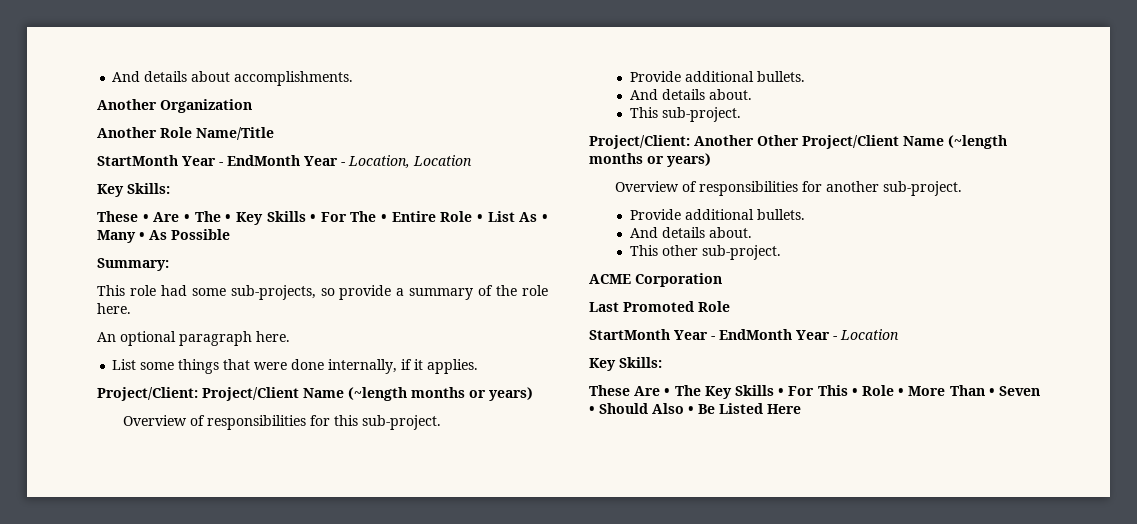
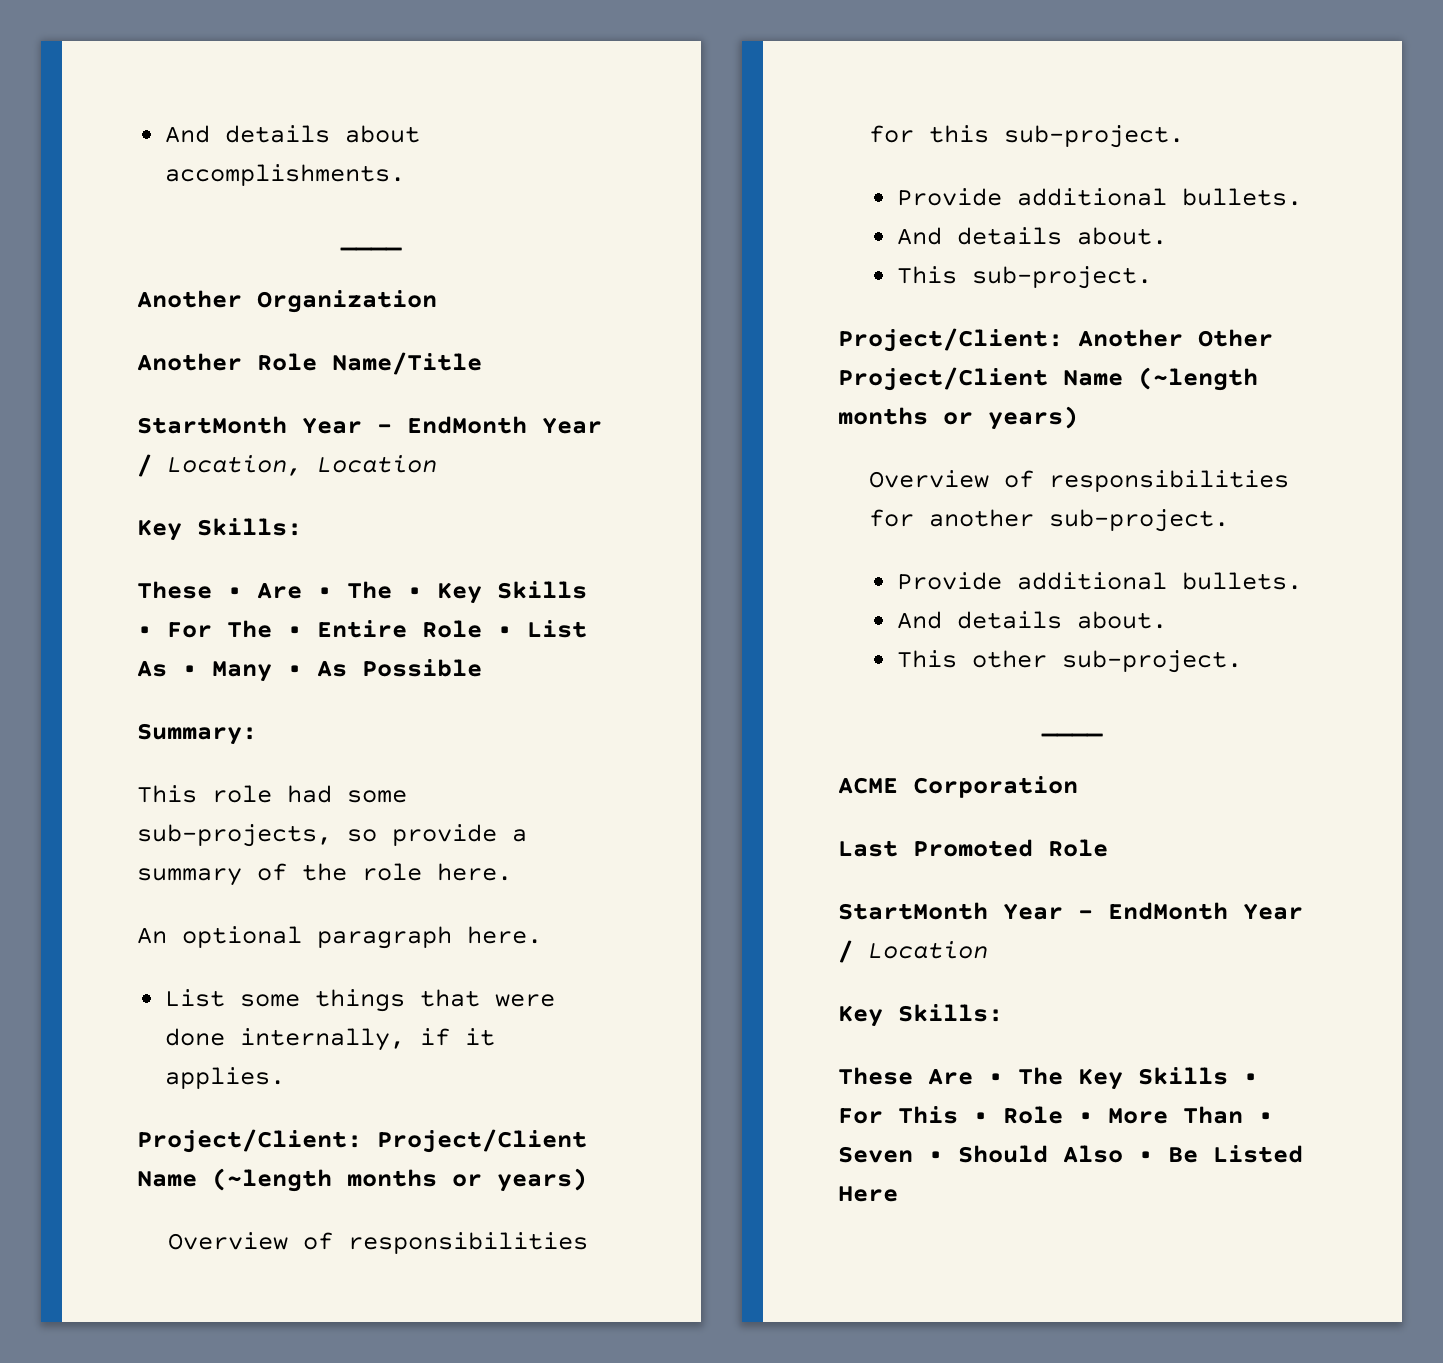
(354, 78) none -> [340,244,402,251] // ____
[341,162,345,166] - -> [137,454,152,477] /
(781, 252) none -> [1041,730,1103,737] // ____
[833,336,837,340] - -> [838,940,853,963] /

